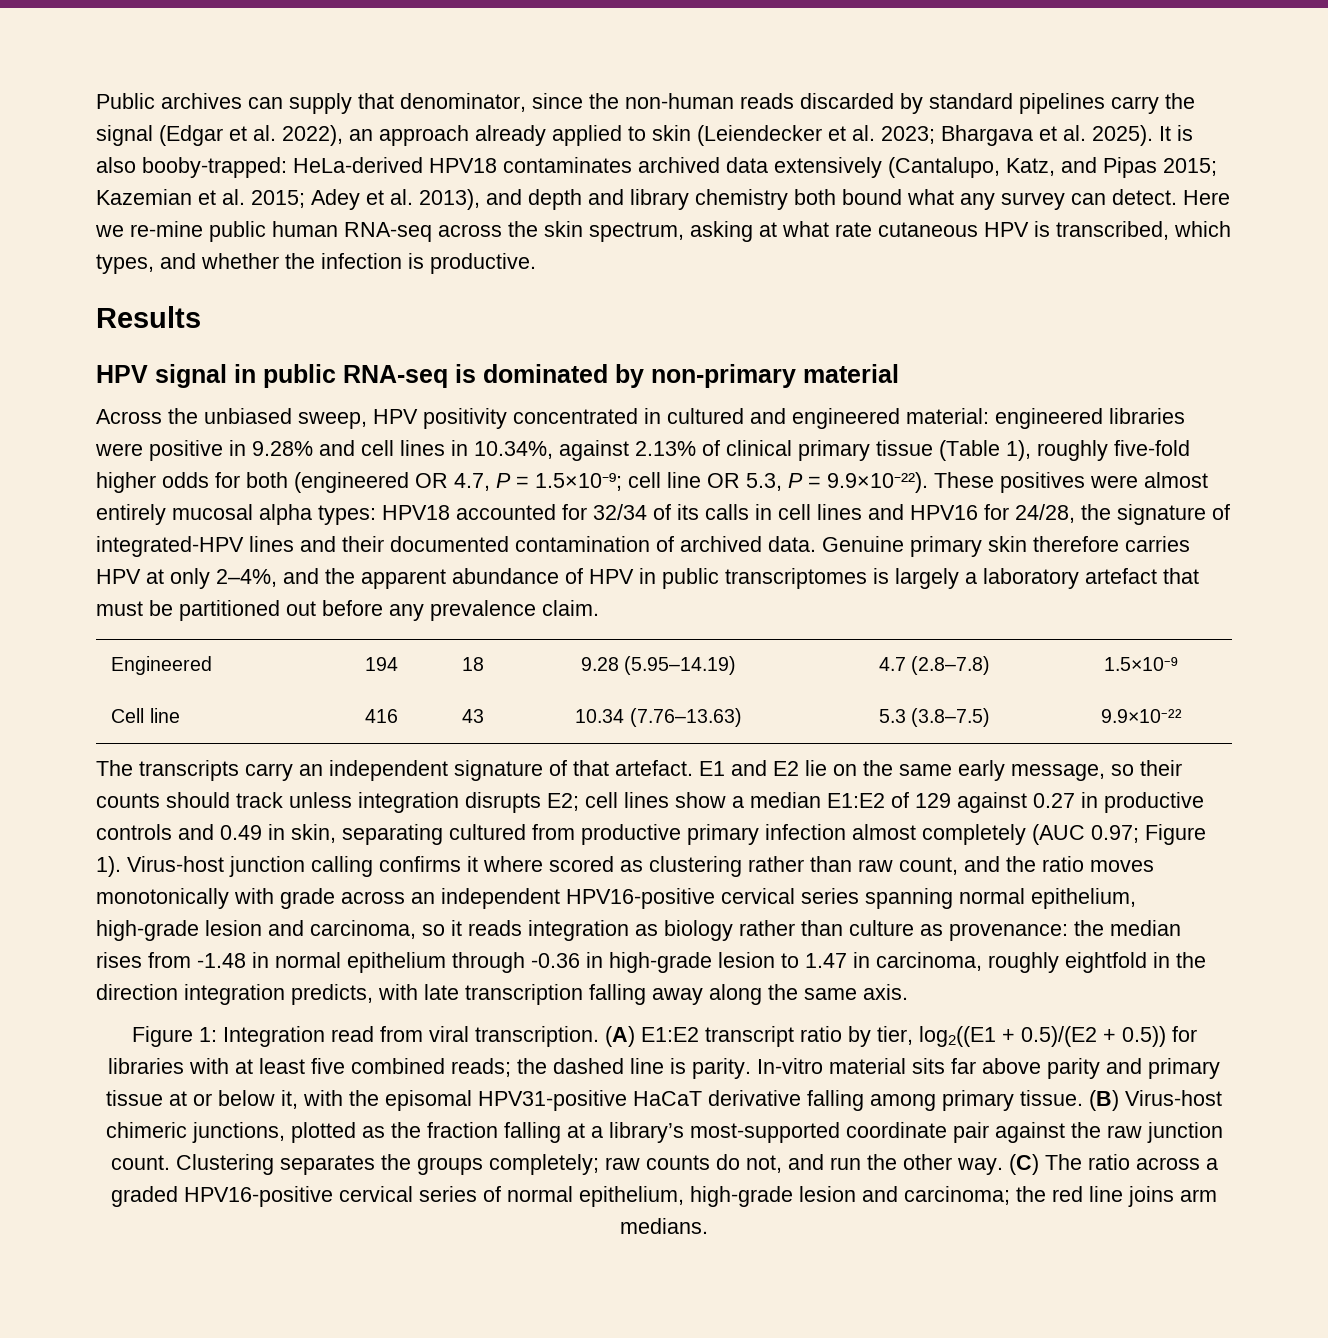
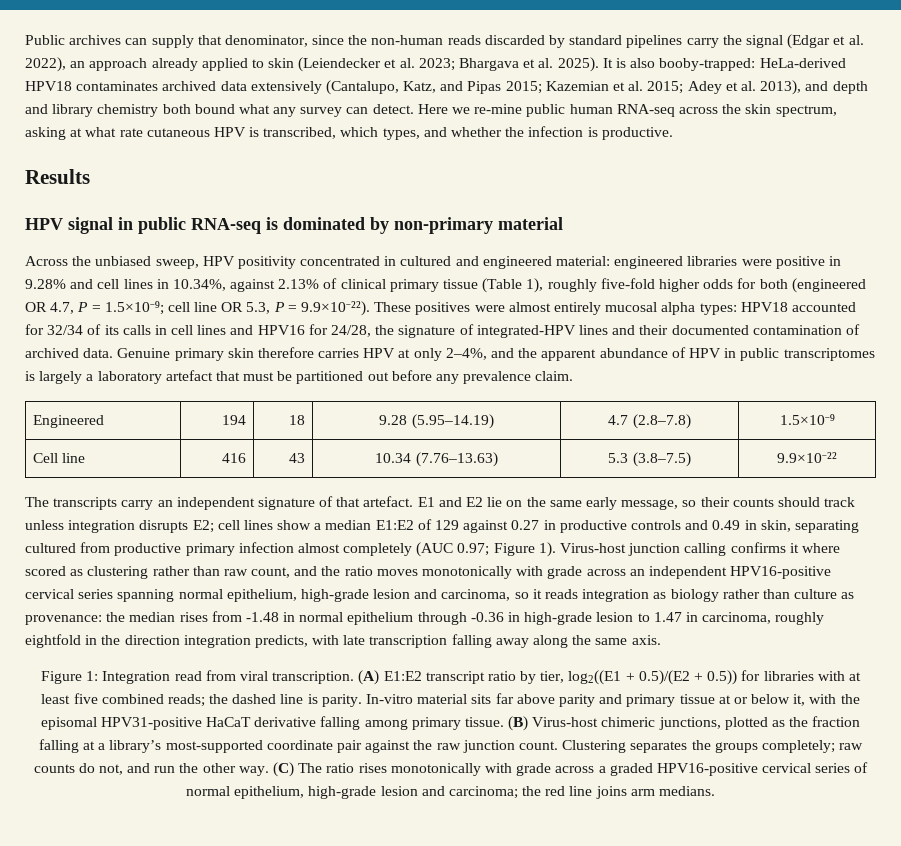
(1130, 1162) none -> [358,763,552,776] rises monotonically with grade

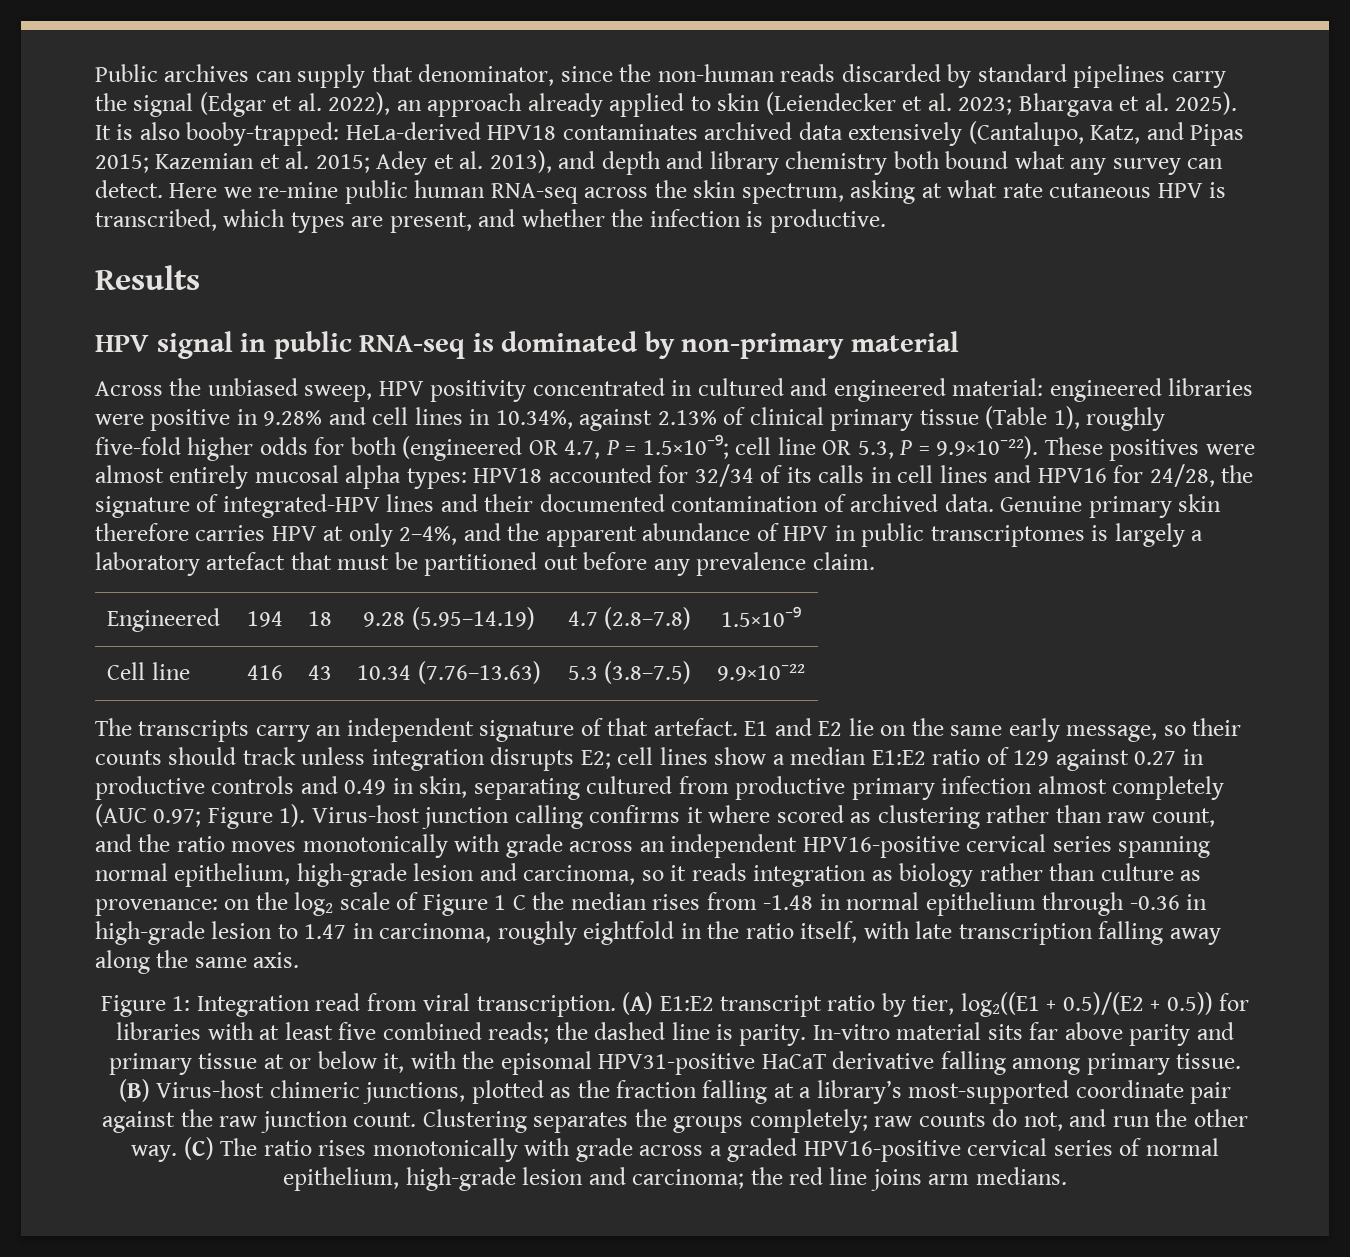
[382,128,420,140] types, -> [290,212,472,233] types are present,
(414, 525) none -> [932,749,981,765] ratio
(102, 620) none -> [224,892,526,916] on the log2 scale of Figure 1 C
[124,635,308,648] direction integration predicts, -> [745,921,858,943] ratio itself,

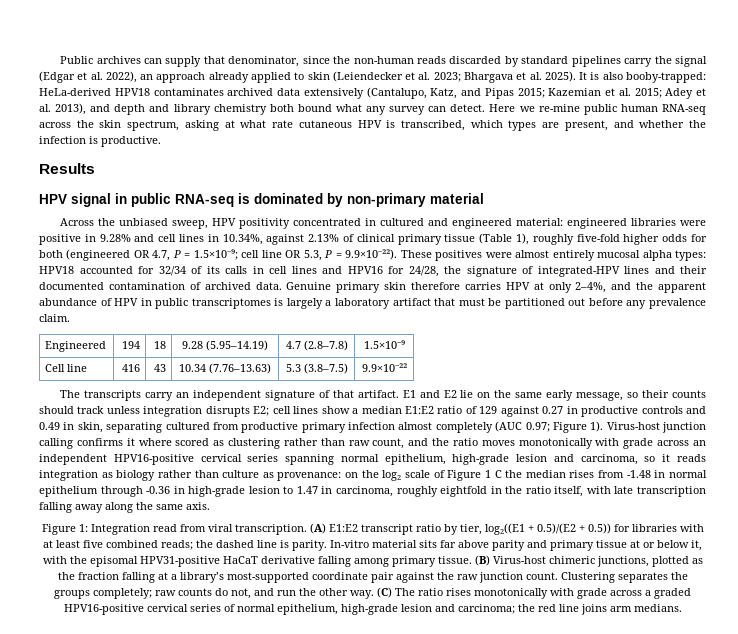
[206,552,286,570] artefact -> [392,298,431,306] artifact
[653,718,738,736] artefact. -> [357,390,399,398] artifact.

